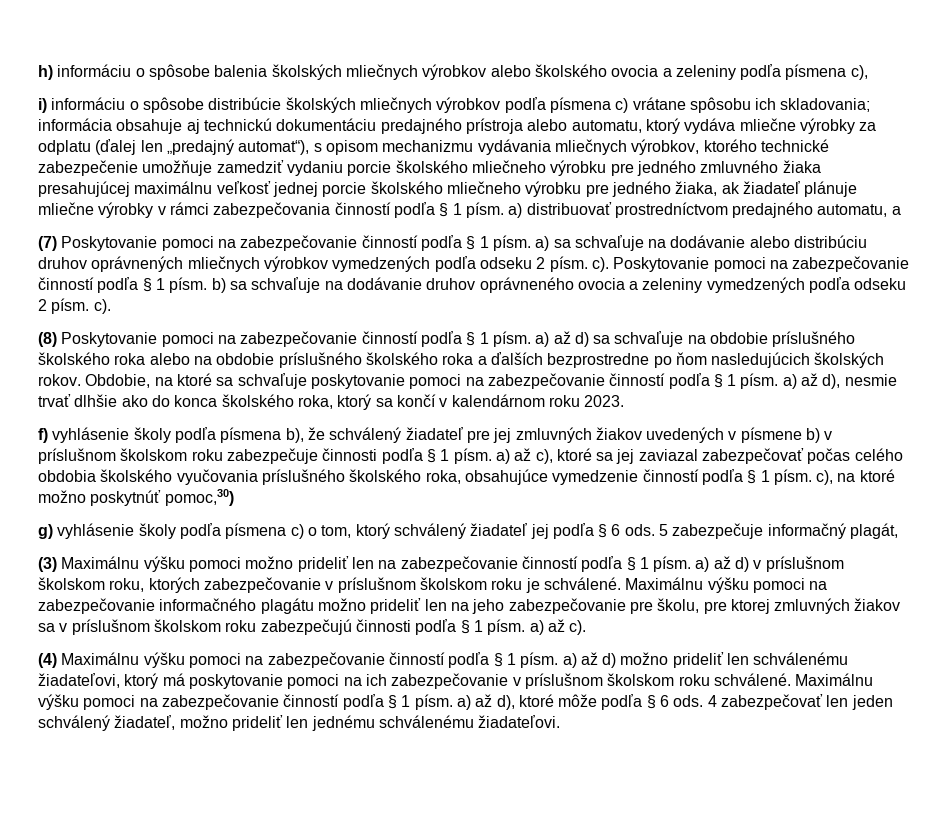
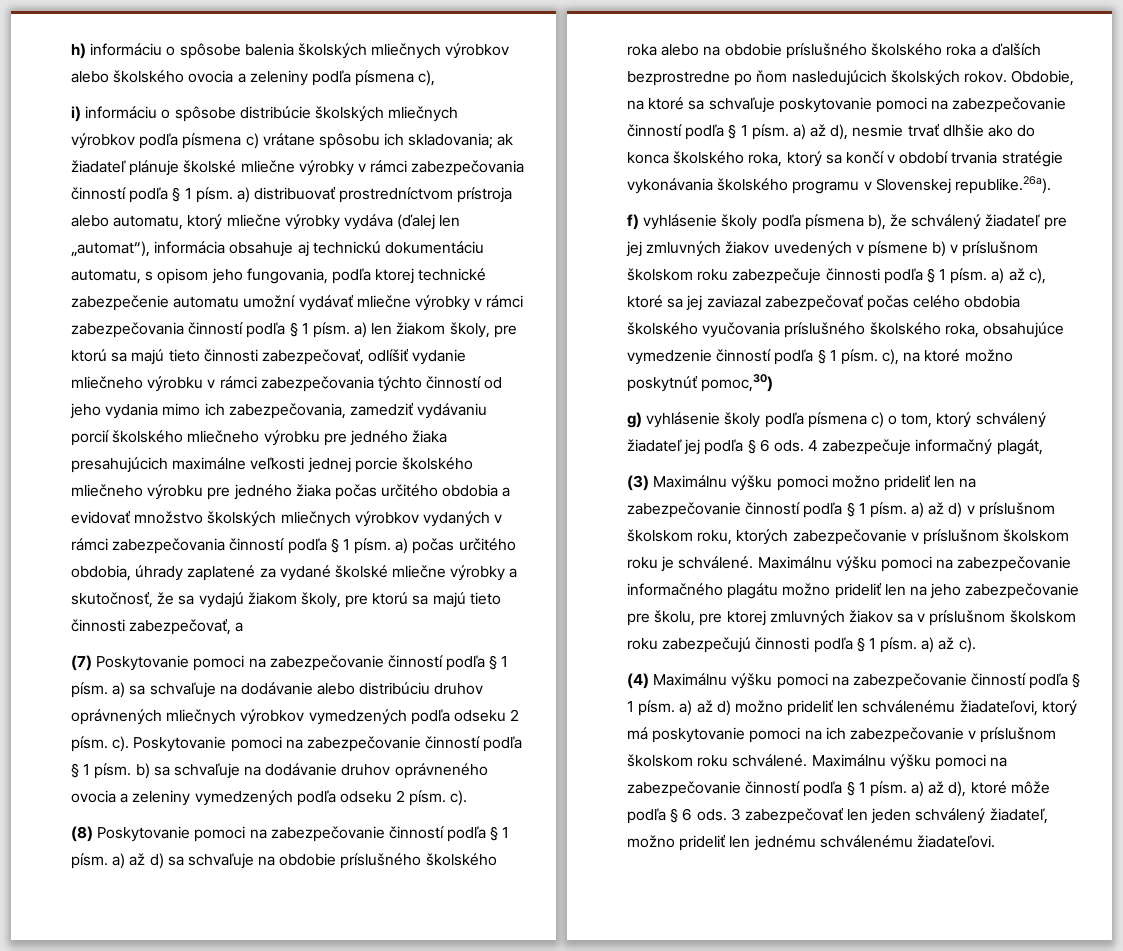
[38,118,877,134] [38,139,829,155] [38,160,821,176] [38,181,718,197] informácia obsahuje aj technickú dokumentáciu predajného prístroja alebo automatu, ktorý vydáva mliečne výrobky za odplatu (ďalej len „predajný automat“), s opisom mechanizmu vydávania mliečnych výrobkov, ktorého technické zabezpečenie umožňuje zamedziť vydaniu porcie školského mliečneho výrobku pre jedného zmluvného žiaka presahujúcej maximálnu veľkosť jednej porcie školského mliečneho výrobku pre jedného žiaka, -> (494, 141) none
(858, 189) none -> [183,160,237,173] školské
[732,202,888,218] predajného automatu, -> [457,187,513,203] [71,214,461,230] [71,241,484,257] [71,268,487,284] [71,295,524,311] [71,322,517,338] [71,349,467,365] [71,376,503,392] [70,403,488,419] [71,430,448,446] [71,457,473,473] [71,484,511,500] [71,511,503,527] [71,538,516,554] [71,565,518,581] [71,592,501,608] [71,619,232,635] prístroja alebo automatu, ktorý mliečne výrobky vydáva (ďalej len „automat“), informácia obsahuje aj technickú dokumentáciu automatu, s opisom jeho fungovania, podľa ktorej technické zabezpečenie automatu umožní vydávať mliečne výrobky v rámci zabezpečovania činností podľa § 1 písm. a) len žiakom školy, pre ktorú sa majú tieto činnosti zabezpečovať, odlíšiť vydanie mliečneho výrobku v rámci zabezpečovania týchto činností od jeho vydania mimo ich zabezpečovania, zamedziť vydávaniu porcií školského mliečneho výrobku pre jedného žiaka presahujúcich maximálne veľkosti jednej porcie školského mliečneho výrobku pre jedného žiaka počas určitého obdobia a evidovať množstvo školských mliečnych výrobkov vydaných v rámci zabezpečovania činností podľa § 1 písm. a) počas určitého obdobia, úhrady zaplatené za vydané školské mliečne výrobky a skutočnosť, že sa vydajú žiakom školy, pre ktorú sa majú tieto činnosti zabezpečovať,
[451,394,625,407] kalendárnom roku 2023. -> [899,151,1063,167] [627,176,1051,194] období trvania stratégie vykonávania školského programu v Slovenskej republike.26a).
[659,524,669,536] 5 -> [808,440,819,451] 4
[707,695,717,707] 4 -> [730,808,741,821] 3

